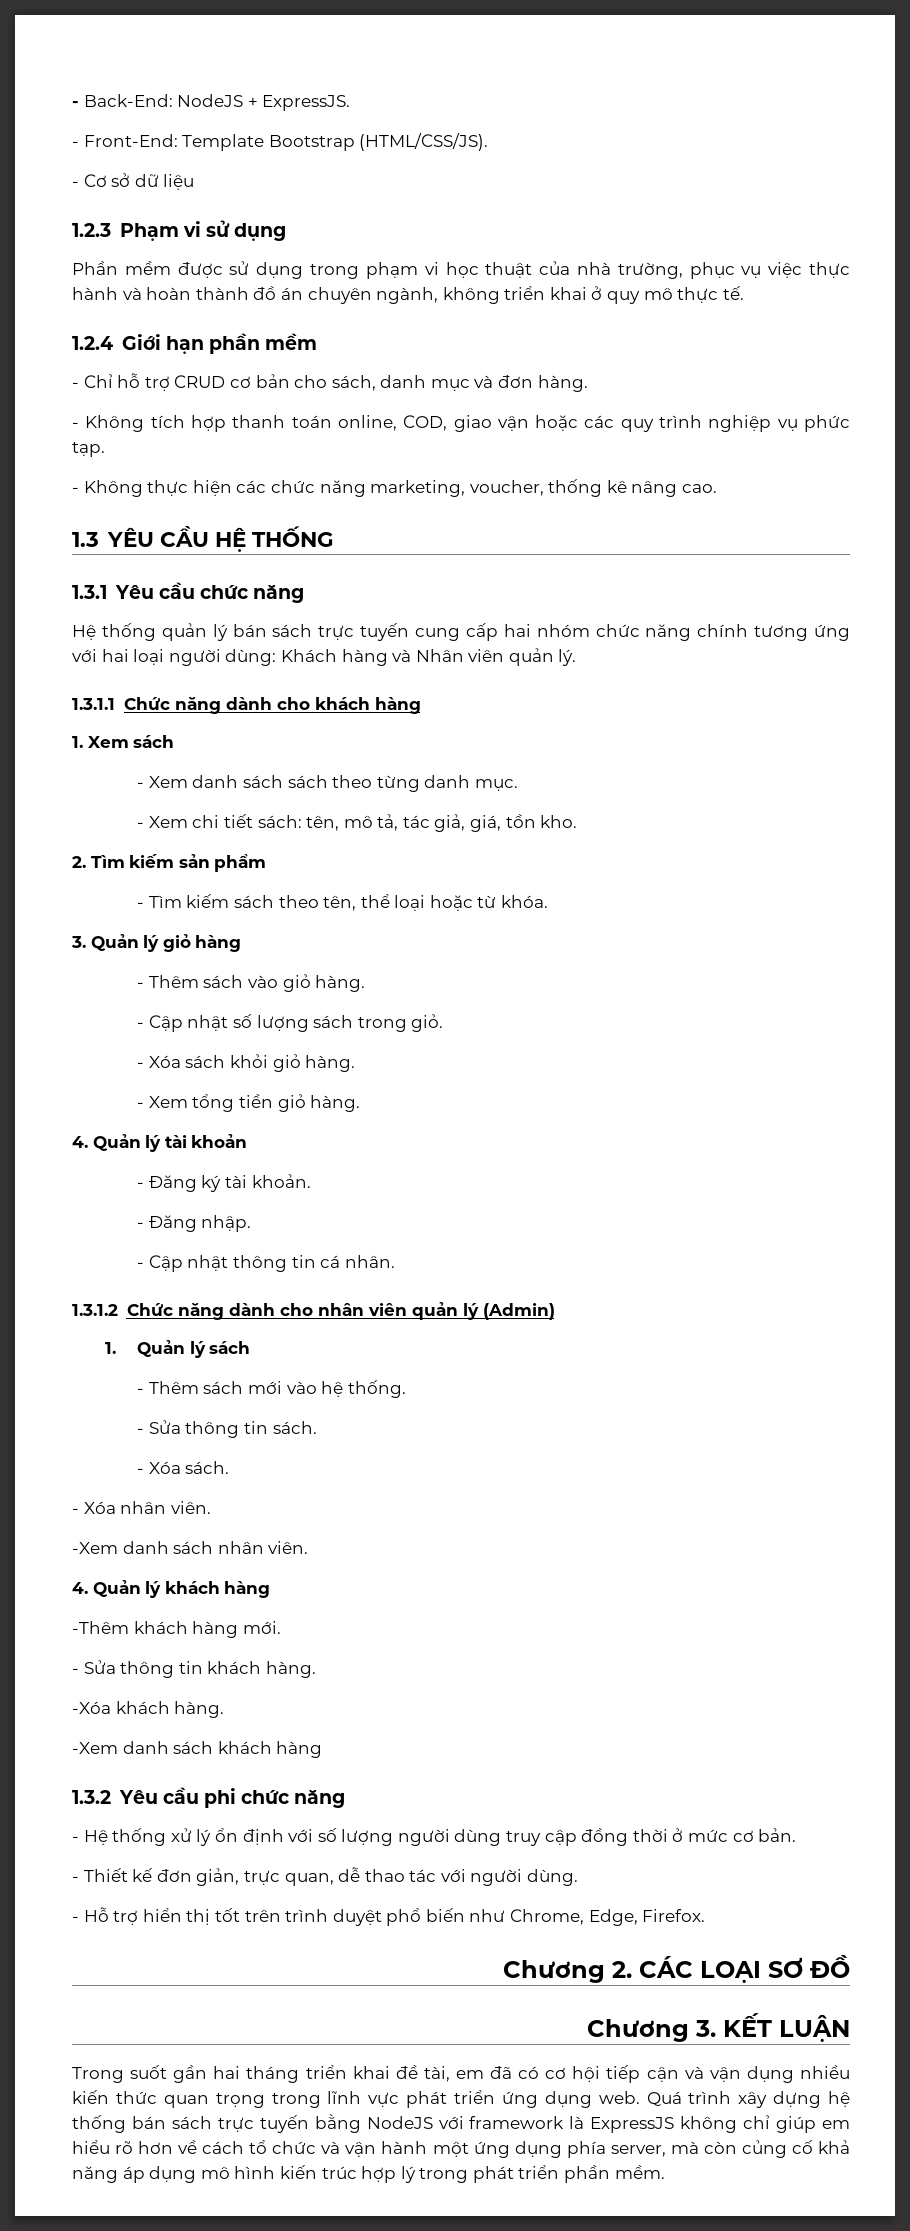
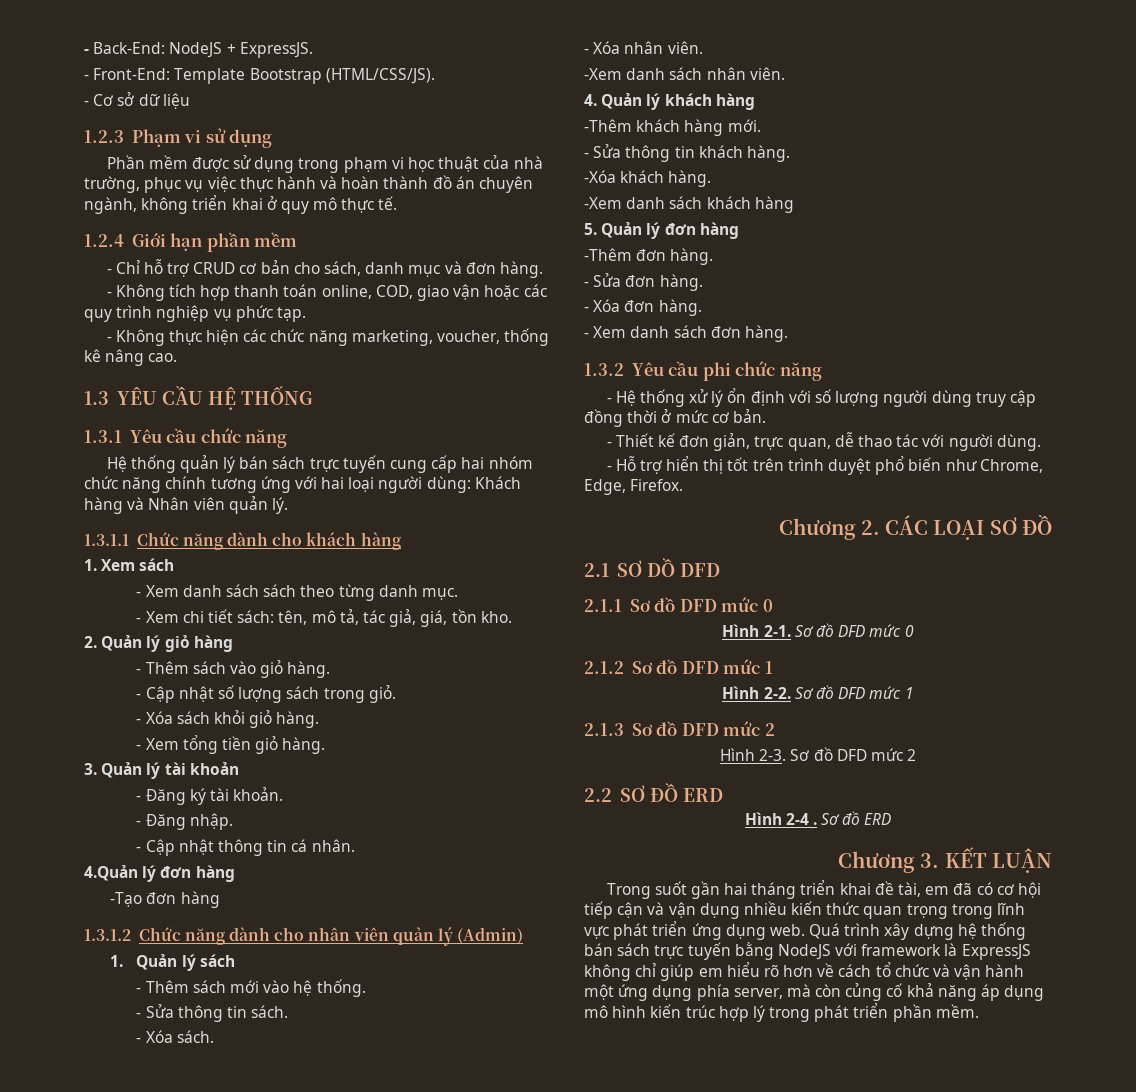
[90,854,267,872] [137,894,549,911] [71,936,86,948] Tìm kiếm sản phẩm // - Tìm kiếm sách theo tên, thể loại hoặc từ khóa. // 3. -> (97, 642) none
[72,1136,88,1148] 4. -> [84,763,97,775] 3.
(395, 1261) none -> [84,865,235,882] [110,891,220,908] // 4.Quản lý đơn hàng // -Tạo đơn hàng
(323, 1749) none -> [584,222,739,239] [584,248,714,265] [584,273,703,291] [584,299,702,316] [584,325,788,342] // 5. Quản lý đơn hàng // -Thêm đơn hàng. // - Sửa đơn hàng. // - Xóa đơn hàng. // - Xem danh sách đơn hàng.
(850, 1966) none -> [584,558,720,577] [584,597,773,612] [722,623,914,637] [584,659,773,674] [722,685,914,699] [584,721,775,736] [719,747,917,761] [584,783,723,802] [744,811,892,825] // 2.1 SƠ DỒ DFD // 2.1.1 Sơ đồ DFD mức 0 // Hình 2-1. Sơ đồ DFD mức 0 // 2.1.2 Sơ đồ DFD mức 1 // Hình 2-2. Sơ đồ DFD mức 1 // 2.1.3 Sơ đồ DFD mức 2 // Hình 2-3. Sơ đồ DFD mức 2 // 2.2 SƠ ĐỒ ERD // Hình 2-4 . Sơ đồ ERD

